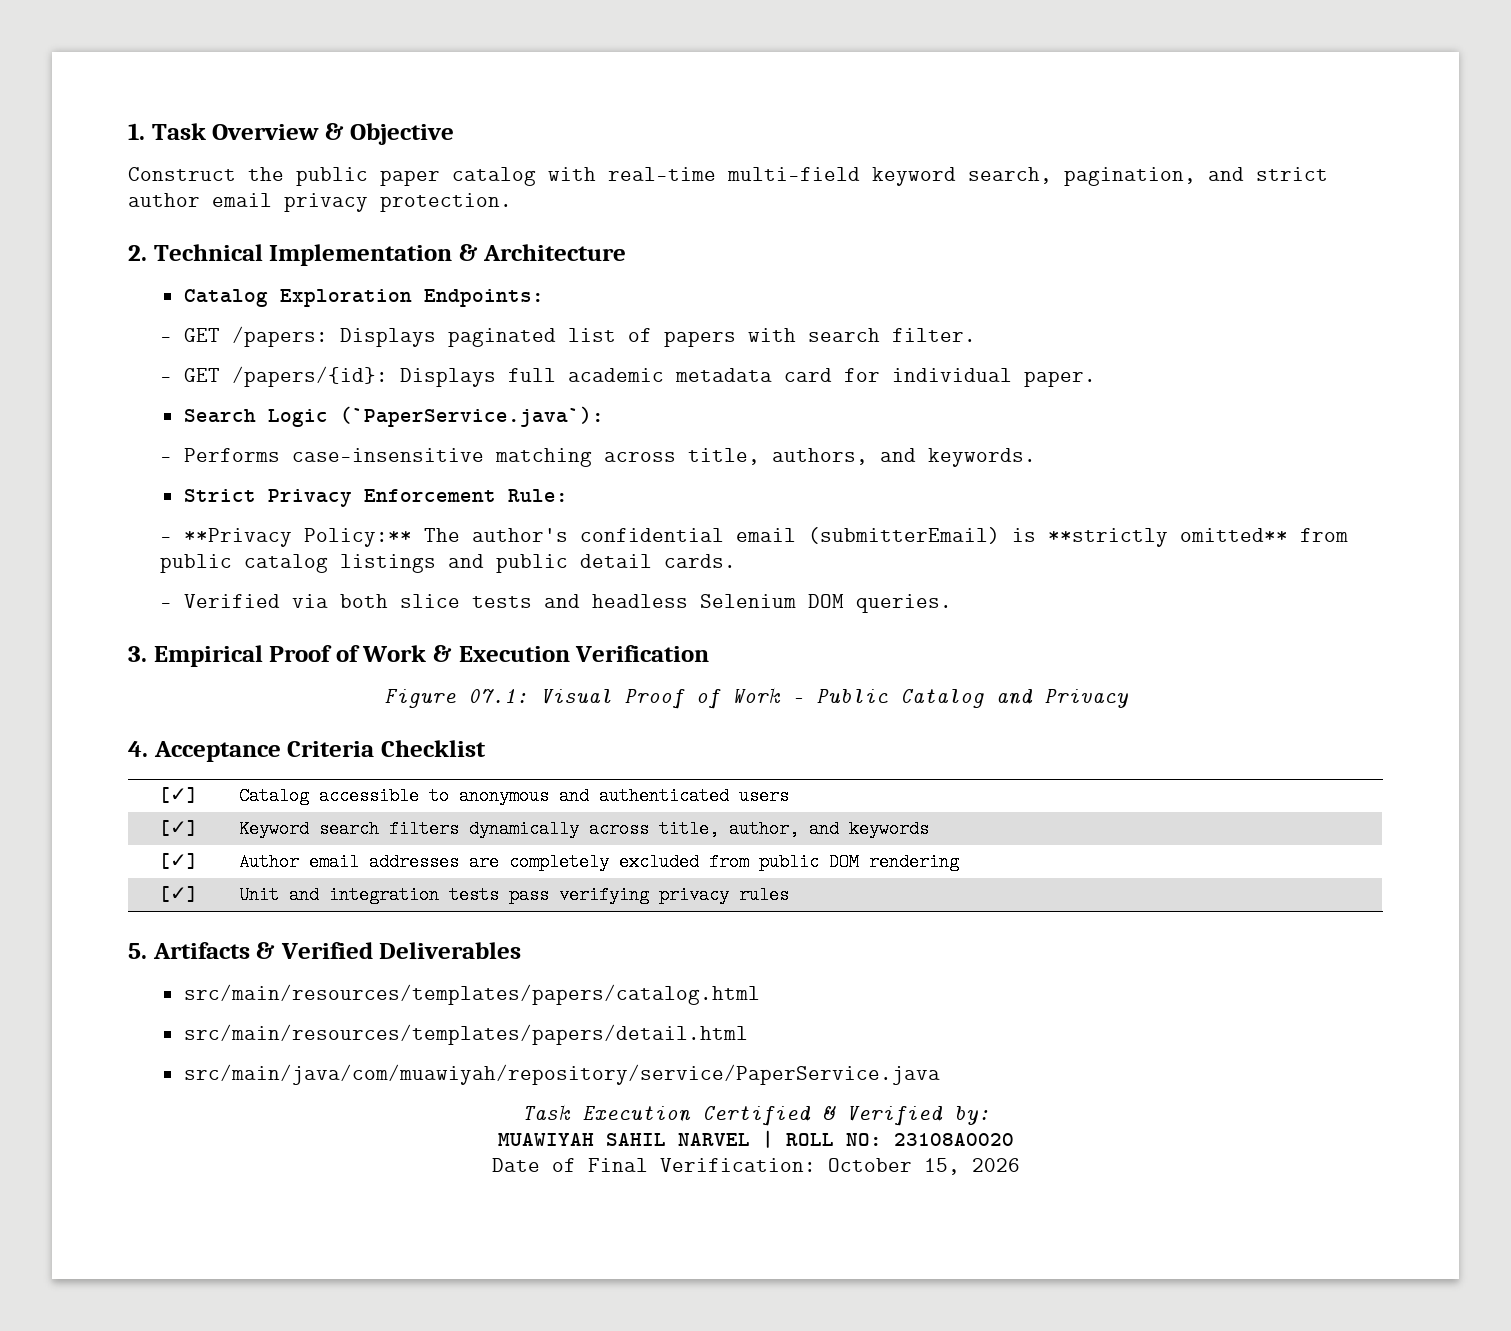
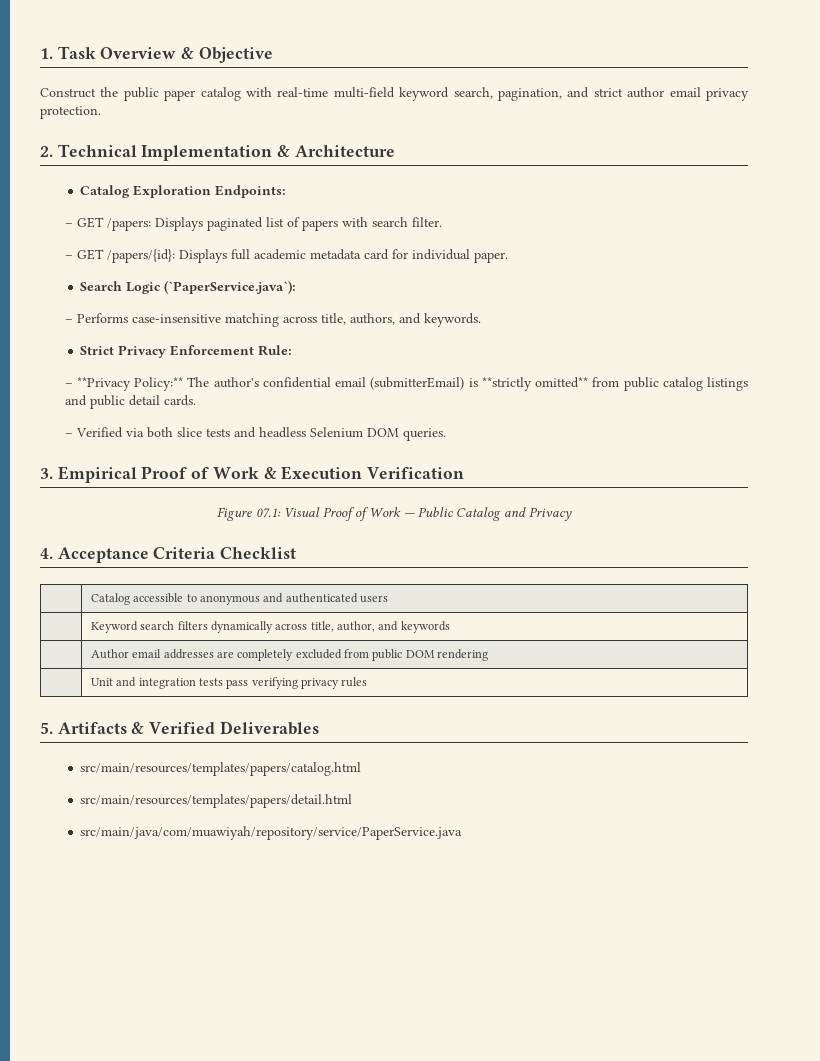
[159,787,198,803] [✓] -> (297, 553) none
[159,820,198,836] [✓] -> (388, 599) none
[159,853,198,869] [✓] -> (450, 627) none
[159,886,198,902] [✓] -> (489, 655) none
[521,1104,990,1126] [497,1130,1014,1148] [491,1158,1020,1175] // Task Execution Certified & Verified by: // MUAWIYAH SAHIL NARVEL | ROLL NO: 23108A0020 // Date of Final Verification: October 15, 2026 -> (463, 833) none

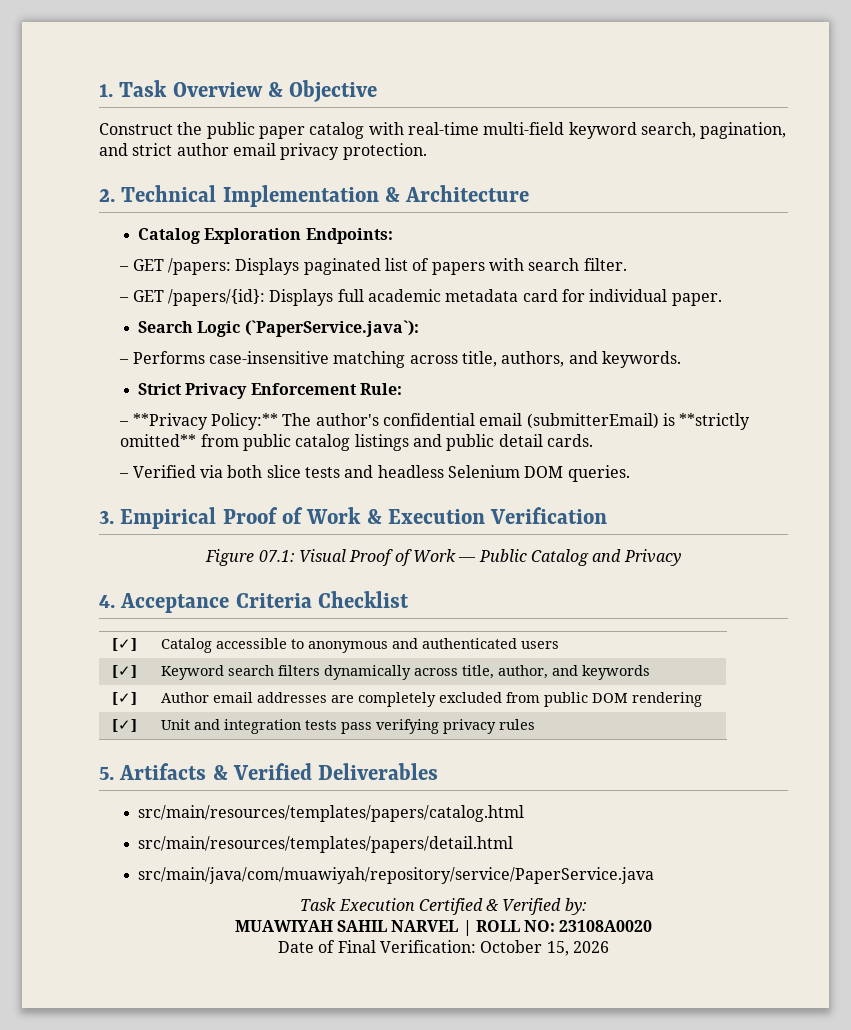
(297, 553) none -> [112,638,137,651] [✓]
(388, 599) none -> [112,665,137,678] [✓]
(450, 627) none -> [112,692,137,705] [✓]
(489, 655) none -> [112,719,137,732] [✓]
(463, 833) none -> [300,898,587,915] [234,920,653,936] [278,940,609,956] // Task Execution Certified & Verified by: // MUAWIYAH SAHIL NARVEL | ROLL NO: 23108A0020 // Date of Final Verification: October 15, 2026

